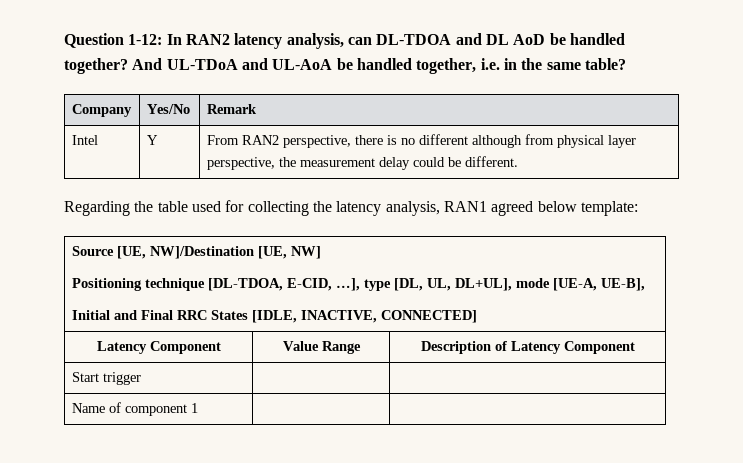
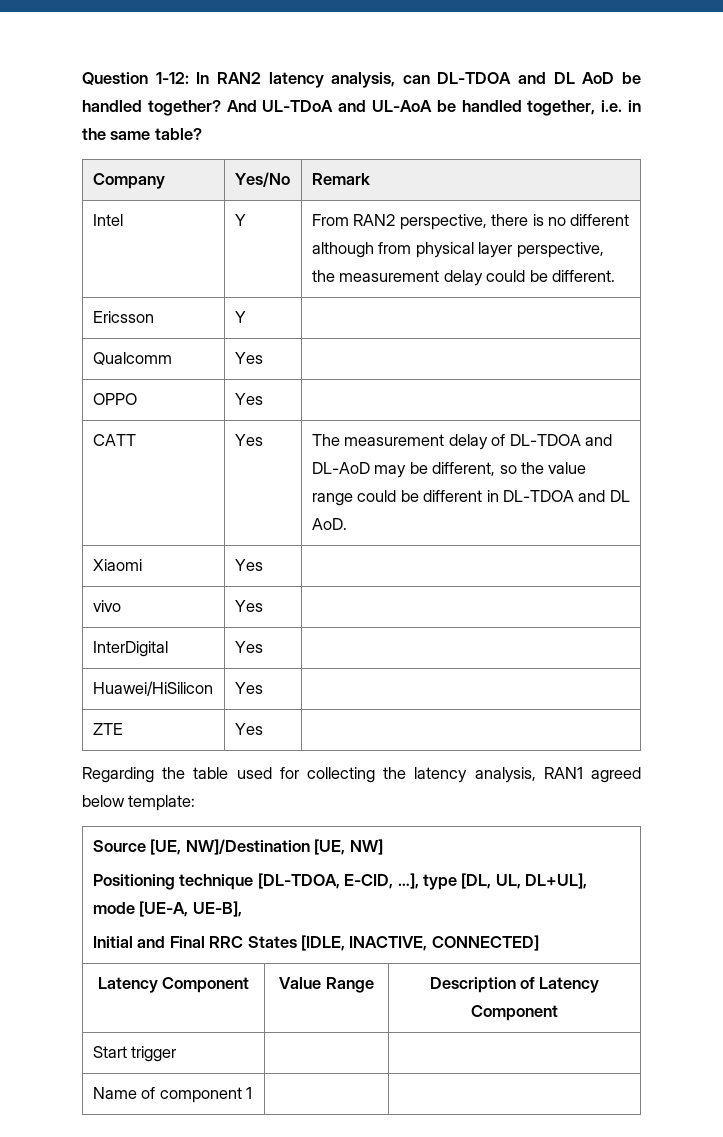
(518, 161) none -> [92,311,154,323] [234,311,246,323] [92,352,172,365] [234,352,263,364] [92,393,137,405] [234,393,263,405] [92,434,136,446] [234,434,263,446] [311,434,612,450] [311,462,587,478] [311,490,630,506] [311,518,347,530] [92,559,142,571] [234,559,263,571] [92,600,121,612] [234,600,263,612] [92,641,168,657] [234,641,263,653] [92,681,213,696] [234,682,263,694] [92,723,123,735] [234,723,263,735] // Ericsson | Y | // Qualcomm | Yes | // OPPO | Yes | // CATT | Yes | The measurement delay of DL-TDOA and DL-AoD may be different, so the value range could be different in DL-TDOA and DL AoD. // Xiaomi | Yes | // vivo | Yes | // InterDigital | Yes | // Huawei/HiSilicon | Yes | // ZTE | Yes |

